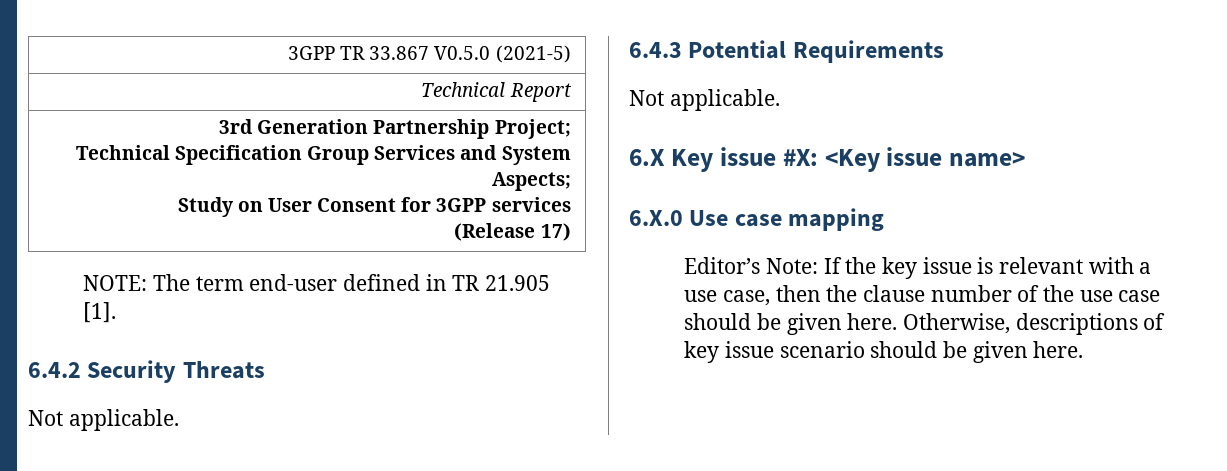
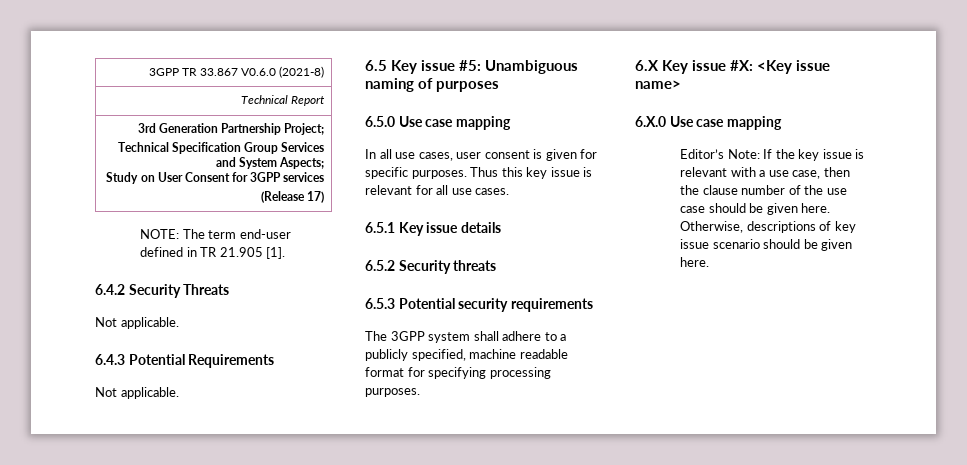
[434,45,571,63] V0.5.0 (2021-5) -> [240,66,325,78] V0.6.0 (2021-8)
(780, 100) none -> [365,60,578,74] [365,78,499,92] [365,116,511,130] [365,149,598,161] [365,167,593,179] [365,185,510,195] [365,222,501,236] [365,260,497,274] [365,298,593,312] [365,331,567,343] [365,349,568,361] [365,367,551,379] [365,388,420,397] // 6.5 Key issue #5: Unambiguous naming of purposes // 6.5.0 Use case mapping // In all use cases, user consent is given for specific purposes. Thus this key issue is relevant for all use cases. // 6.5.1 Key issue details // 6.5.2 Security threats // 6.5.3 Potential security requirements // The 3GPP system shall adhere to a publicly specified, machine readable format for specifying processing purposes.

